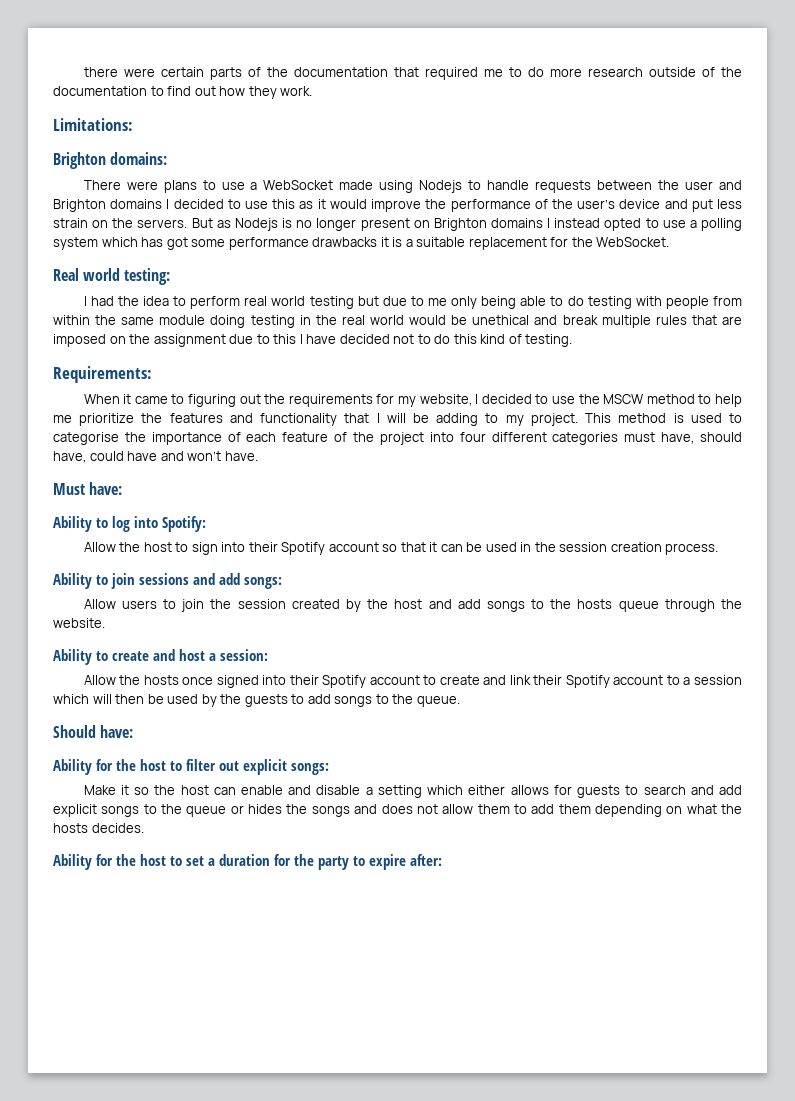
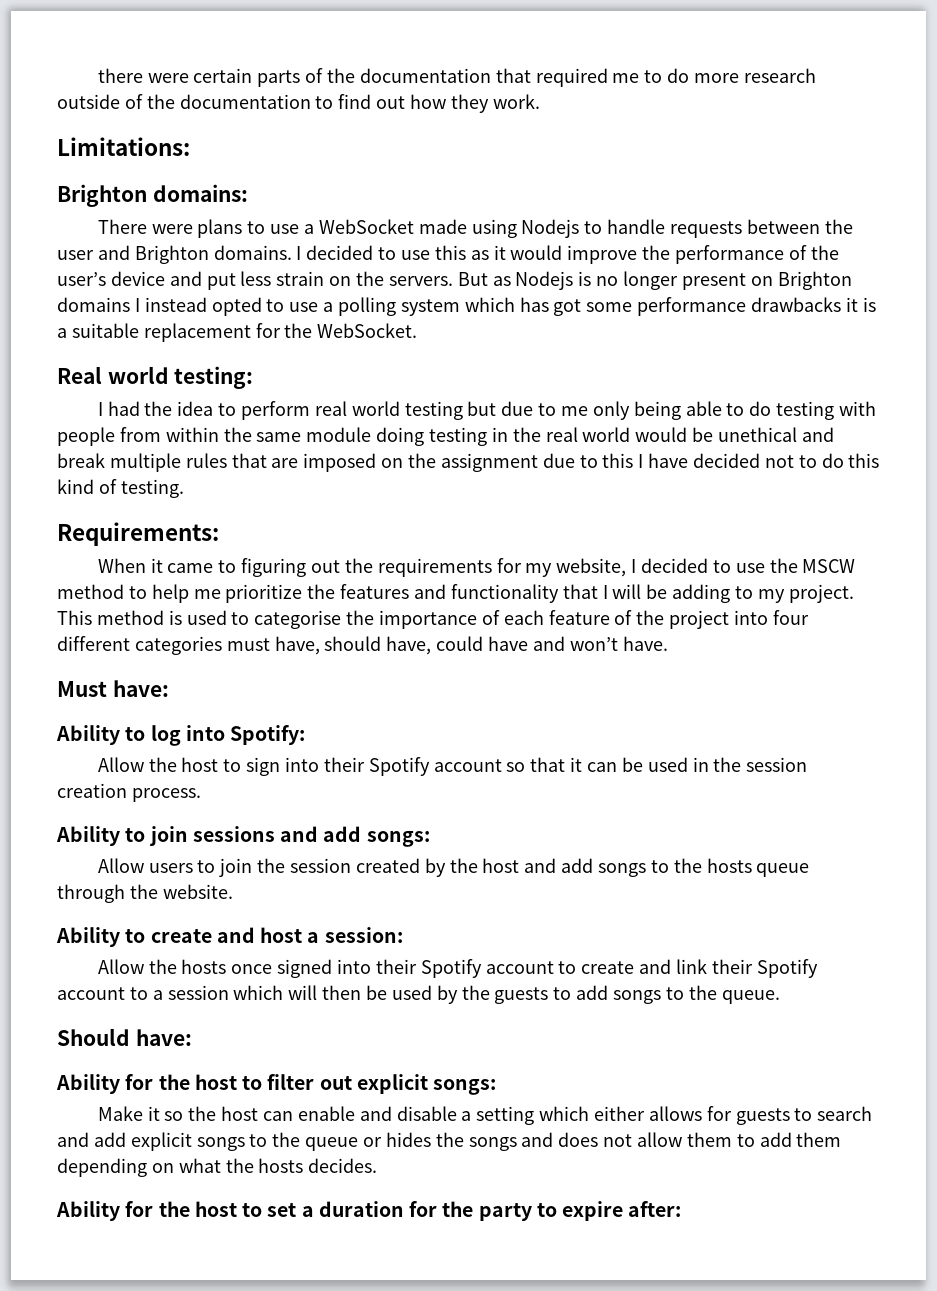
[110,199,163,209] domains -> [213,245,292,260] domains.

